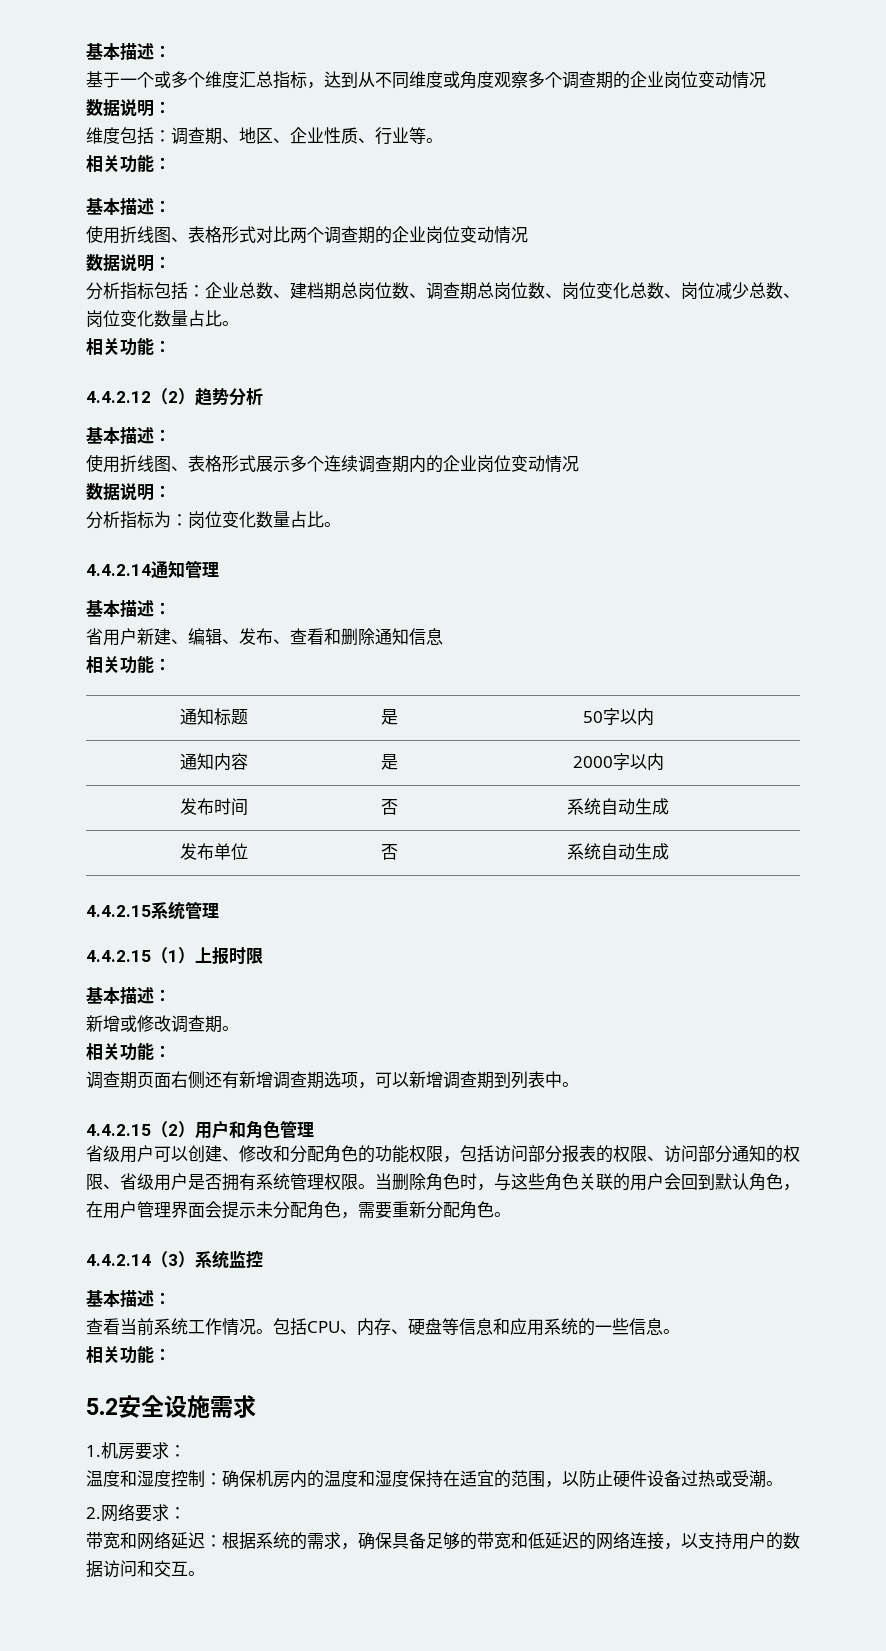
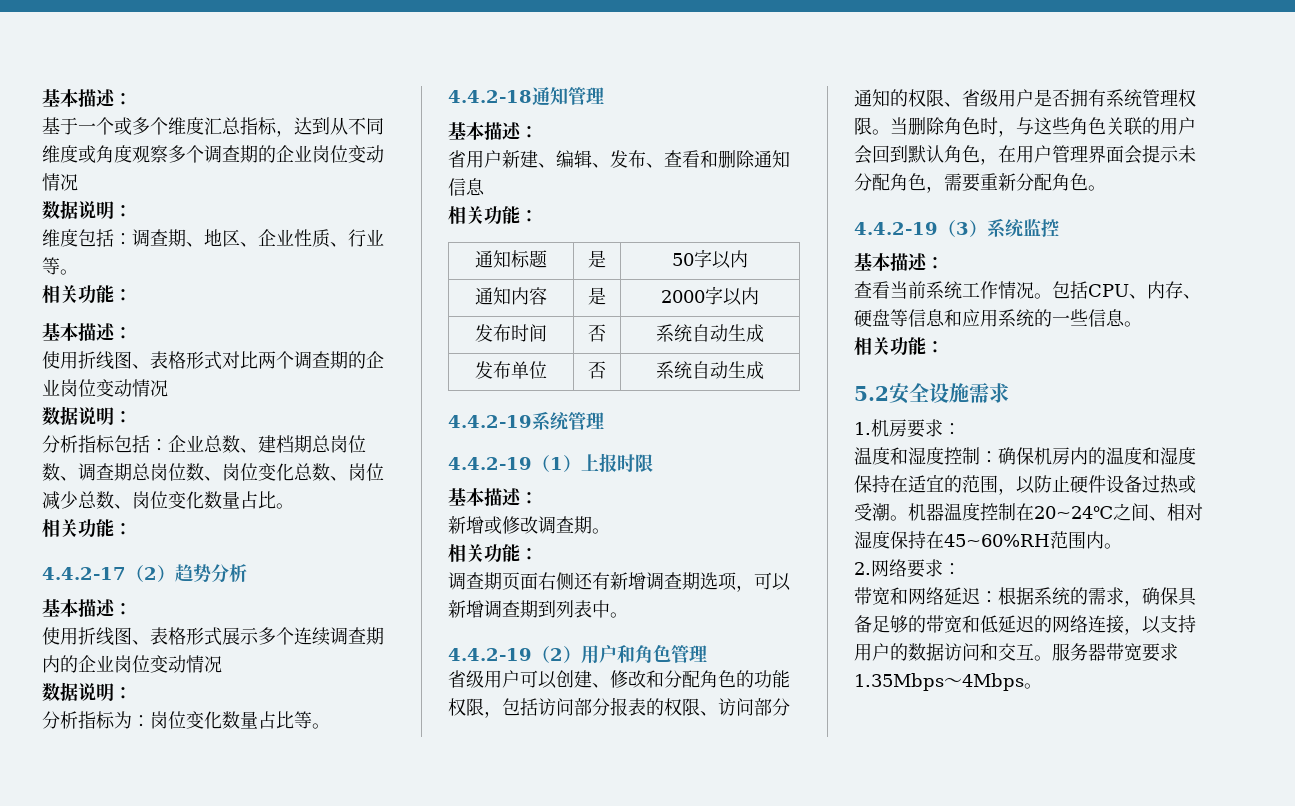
[86,391,151,403] 4.4.2.12 -> [42,567,126,580] 4.4.2-17
[324,522,341,527] [86,564,151,576] 。 // 4.4.2.14 -> [294,711,330,729] [448,90,532,103] 等。 // 4.4.2-18
[86,905,151,917] 4.4.2.15 -> [448,415,532,428] 4.4.2-19
[86,950,151,962] 4.4.2.15 -> [448,457,532,470] 4.4.2-19
[86,1124,151,1136] 4.4.2.15 -> [448,648,532,661] 4.4.2-19
[86,1254,151,1266] 4.4.2.14 -> [854,222,938,235] 4.4.2-19
(783, 1483) none -> [908,503,1203,521] [854,531,1122,549] 机器温度控制在20~24℃之间、相对湿度保持在45~60%RH范围内。
(205, 1573) none -> [1052,643,1178,662] [854,673,1042,691] 服务器带宽要求1.35Mbps～4Mbps。

